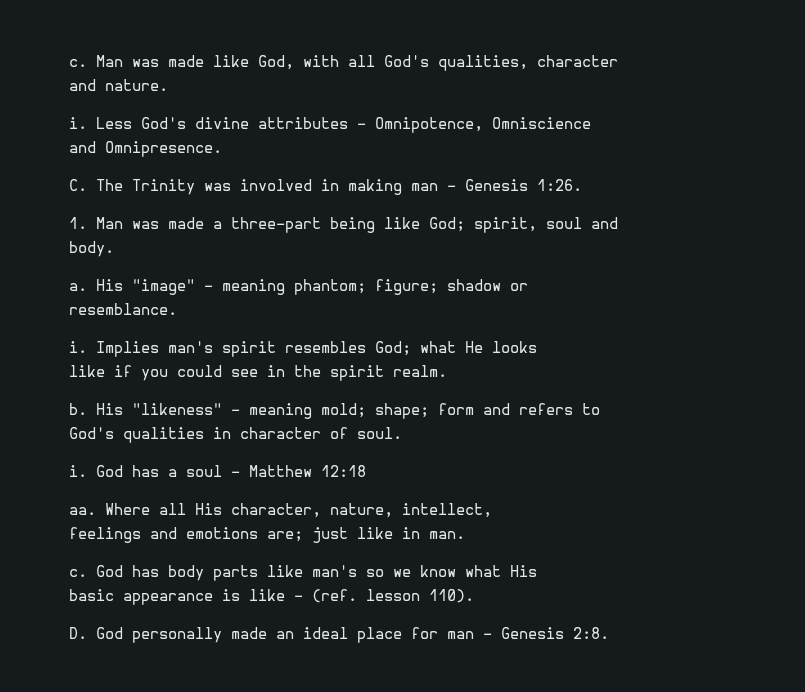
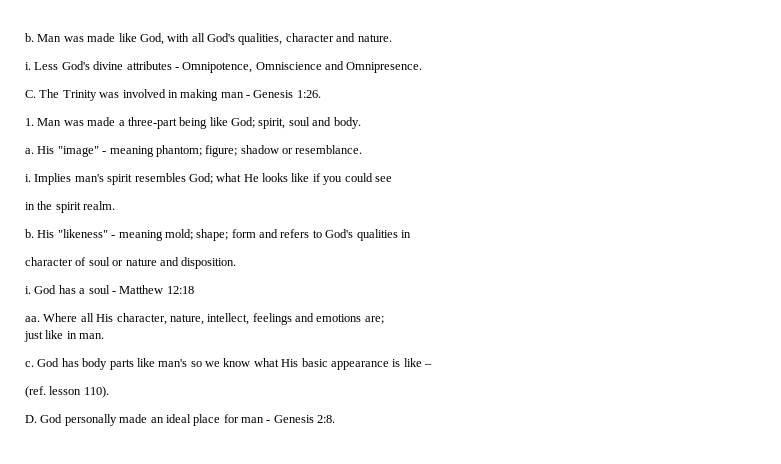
[69,59,87,67] c. -> [25,33,34,42] b.
(618, 61) // -> (334, 37) none
(591, 123) // -> (322, 66) none
(618, 223) // -> (332, 121) none
(528, 287) // -> (293, 151) none
(537, 347) // -> (288, 177) none
(258, 373) none -> (392, 179) //
(600, 409) // -> (322, 234) none
(231, 433) none -> (411, 234) //
[357,427,402,439] soul. -> [88,257,237,269] soul or nature and disposition.
(492, 510) // -> (250, 319) none
(303, 536) none -> (384, 320) //
(537, 571) // -> (299, 363) none
(303, 598) none -> (432, 365) //

